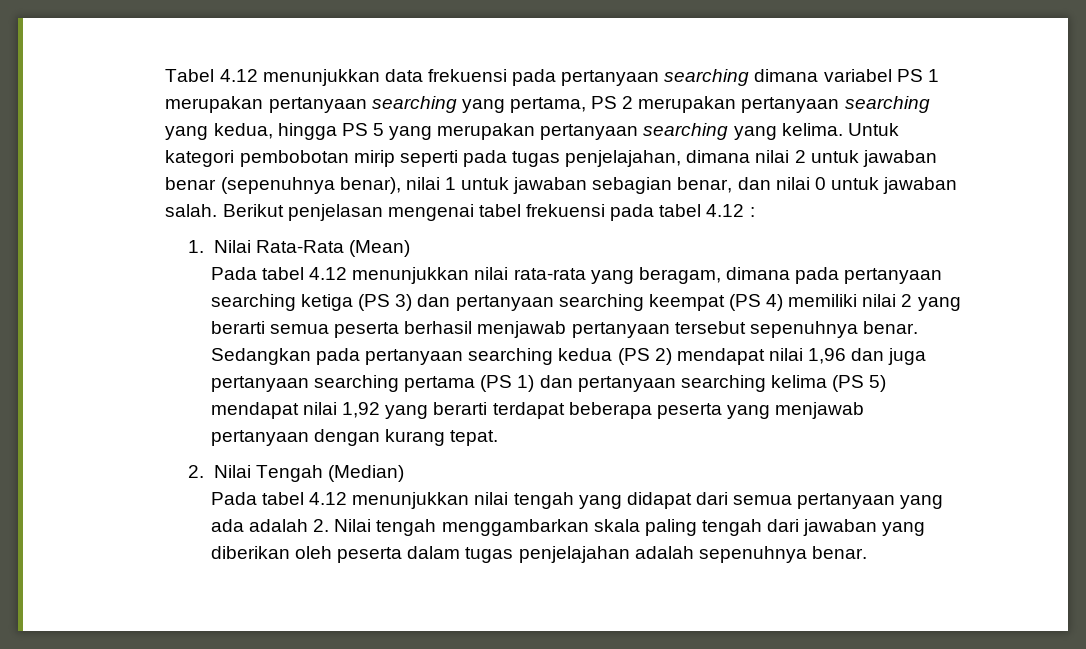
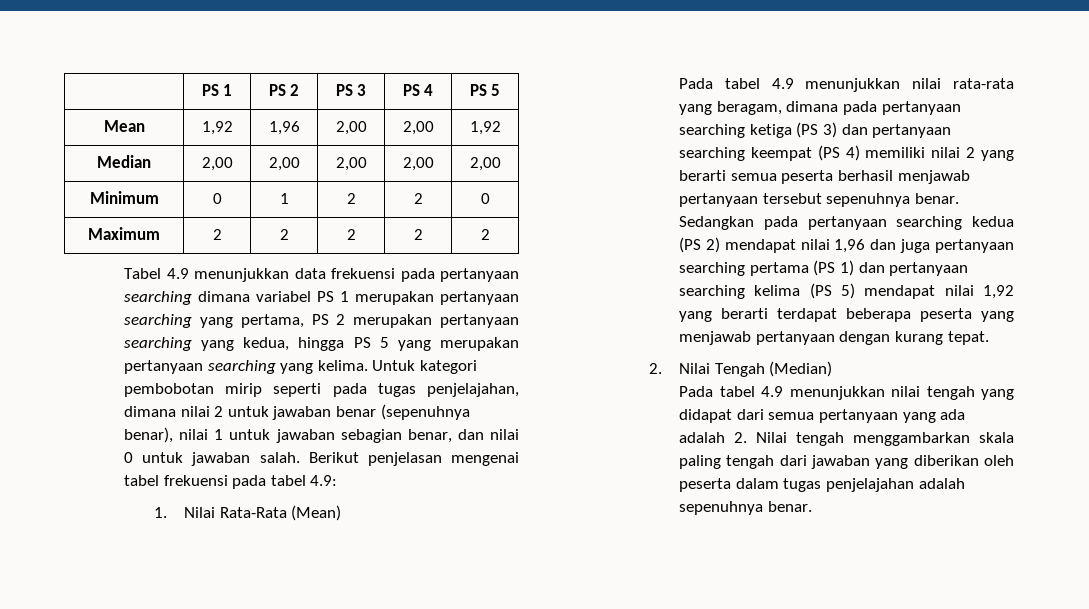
[165,69,258,82] Tabel 4.12 -> [201,84,233,96] [268,84,300,96] [335,84,367,96] [402,84,434,96] [469,84,501,96] [103,120,145,132] [201,121,233,135] [268,121,300,135] [335,121,367,135] [402,121,434,135] [469,121,501,135] [97,155,151,168] [201,157,233,171] [268,157,300,171] [335,157,367,171] [402,157,434,171] [469,157,501,171] [89,191,159,204] [212,193,222,204] [279,193,289,204] [346,193,356,204] [413,193,423,204] [480,193,490,204] [88,227,160,240] [212,229,222,240] [279,229,289,240] [346,229,356,240] [413,229,423,240] [480,229,490,240] [124,268,189,279] | PS 1 | PS 2 | PS 3 | PS 4 | PS 5 // Mean | 1,92 | 1,96 | 2,00 | 2,00 | 1,92 // Median | 2,00 | 2,00 | 2,00 | 2,00 | 2,00 // Minimum | 0 | 1 | 2 | 2 | 0 // Maximum | 2 | 2 | 2 | 2 | 2 // Tabel 4.9
[706,204,755,217] 4.12 : -> [310,475,338,486] 4.9:
[309,267,348,280] 4.12 -> [771,78,794,89] 4.9
[309,492,348,505] 4.12 -> [761,386,784,397] 4.9

